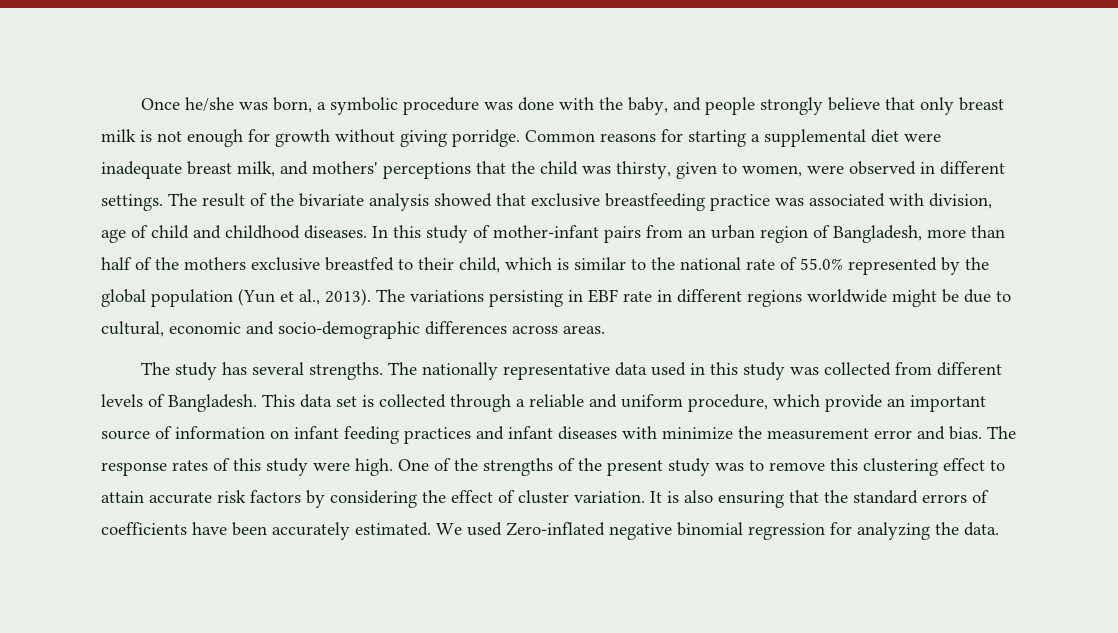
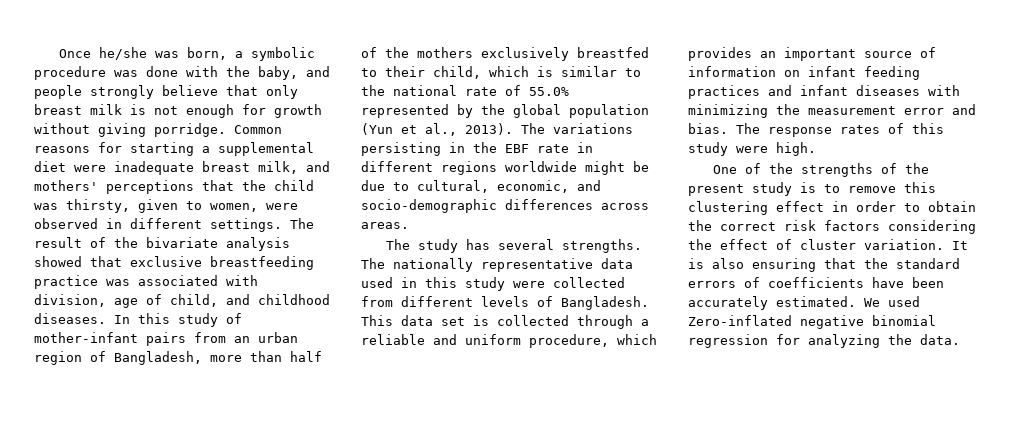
[151,225,189,239] child -> [170,294,218,307] child,
[251,257,320,271] exclusive -> [481,47,569,61] exclusively
(583, 296) none -> [473,142,497,153] the
[169,322,241,334] economic -> [497,180,569,193] economic,
[790,367,820,375] was -> [513,281,545,288] were
[825,394,882,412] provide -> [688,47,752,61] provides
[662,427,733,440] minimize -> [688,104,768,118] minimizing
(393, 467) none -> (816, 149) //
[715,463,744,471] was -> [800,182,816,193] is
[990,460,1005,471] [101,491,212,504] to attain accurate -> [832,201,976,212] [688,220,776,231] in order to obtain the correct
[306,490,325,508] by -> (880, 225) none

